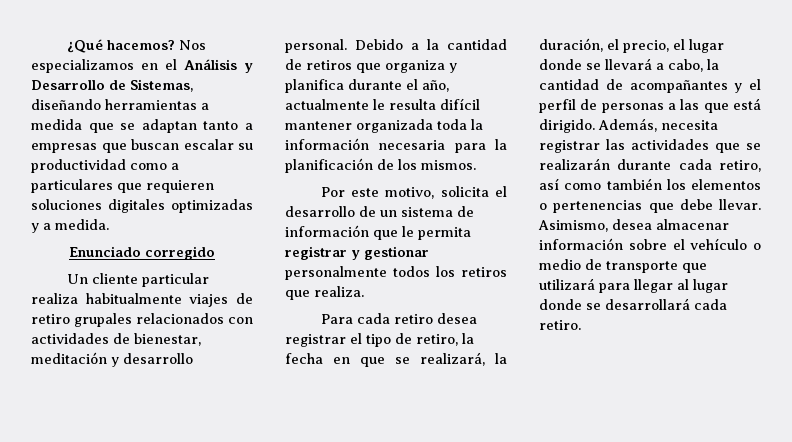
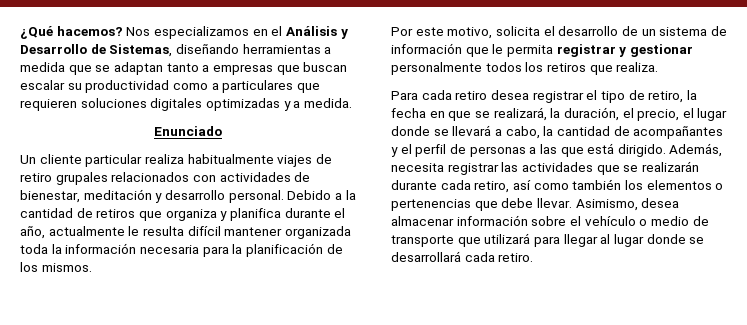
[145,246,215,260] corregido -> (222, 131) none

